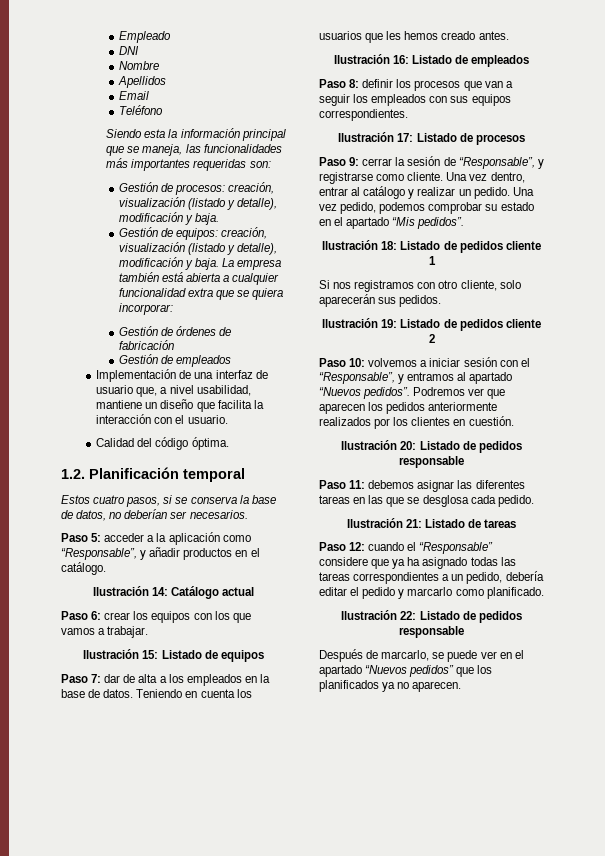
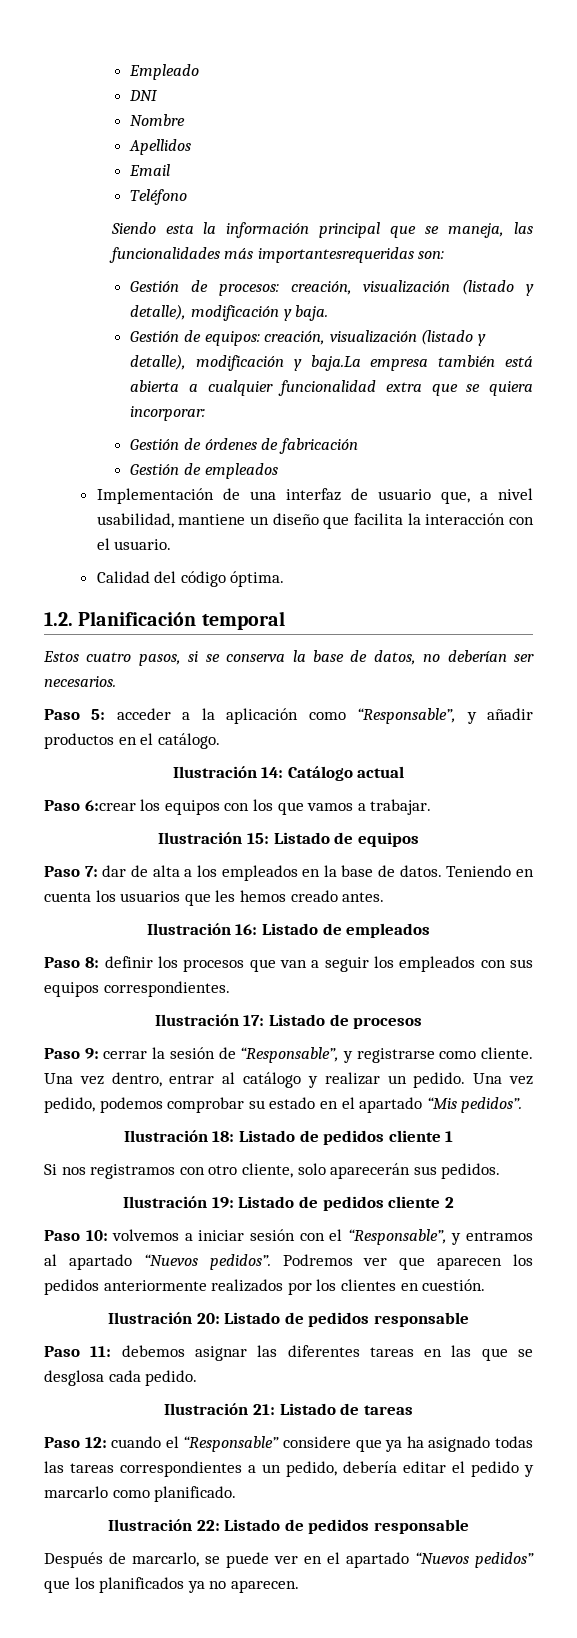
[131,159,247,171] importantes requeridas -> [257,247,414,263] importantesrequeridas
[195,258,235,270] baja. La -> [310,355,361,371] baja.La
[91,611,131,620] 6: crear -> [84,800,136,811] 6:crear

